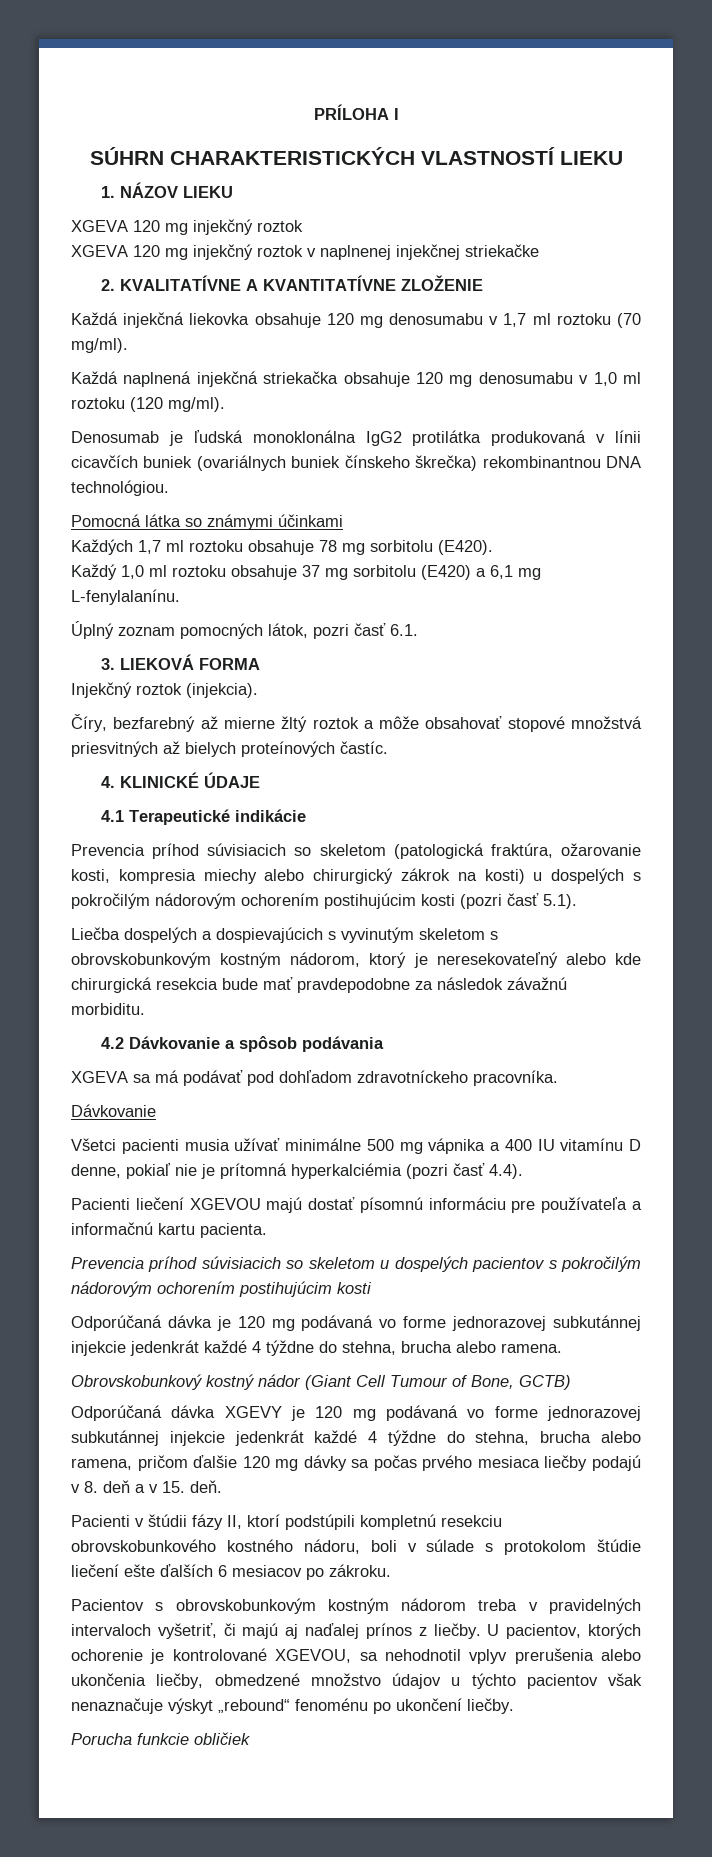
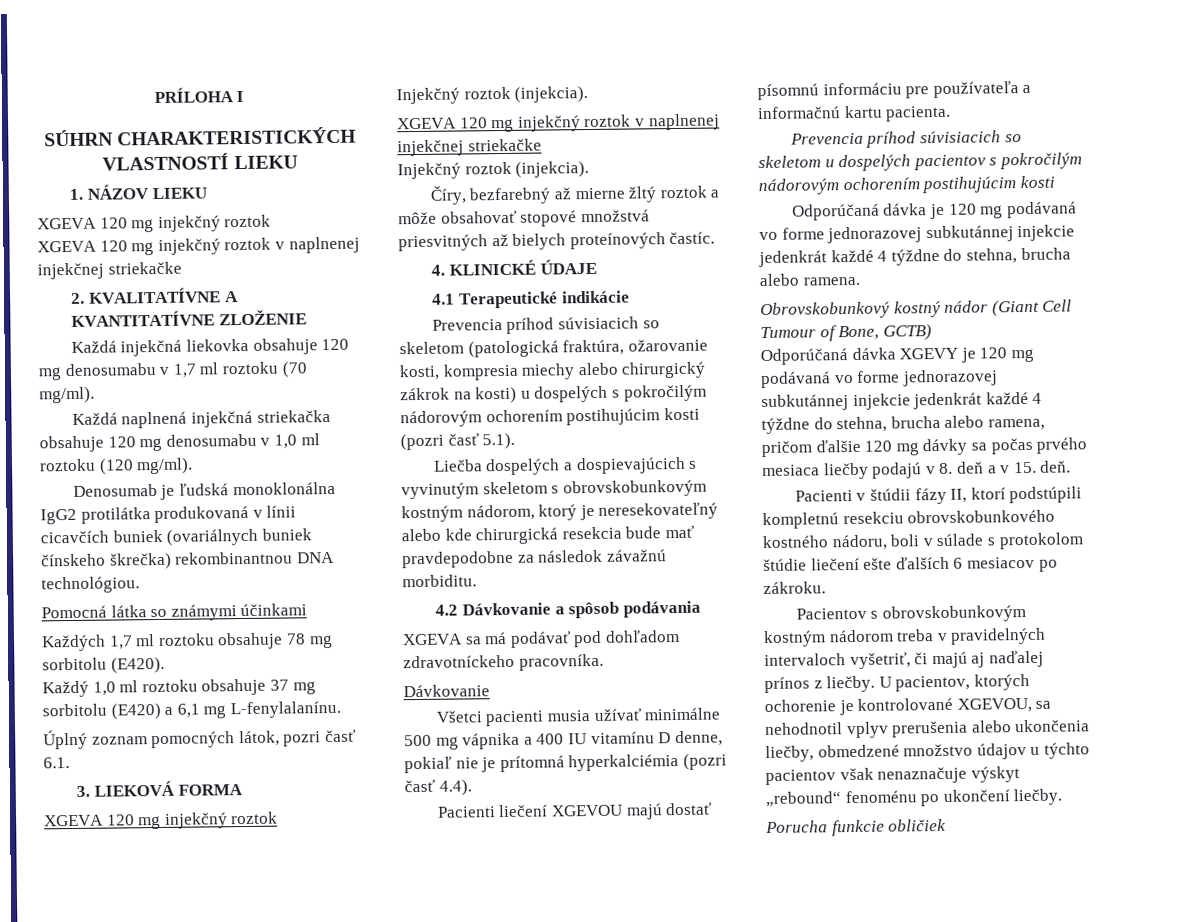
(261, 664) none -> [44,811,279,830] [396,86,589,105] [397,113,720,133] [397,138,542,157] // XGEVA 120 mg injekčný roztok // Injekčný roztok (injekcia). // XGEVA 120 mg injekčný roztok v naplnenej injekčnej striekačke

